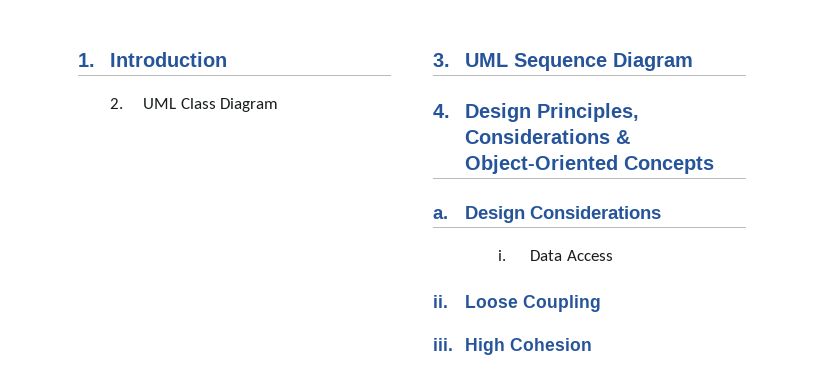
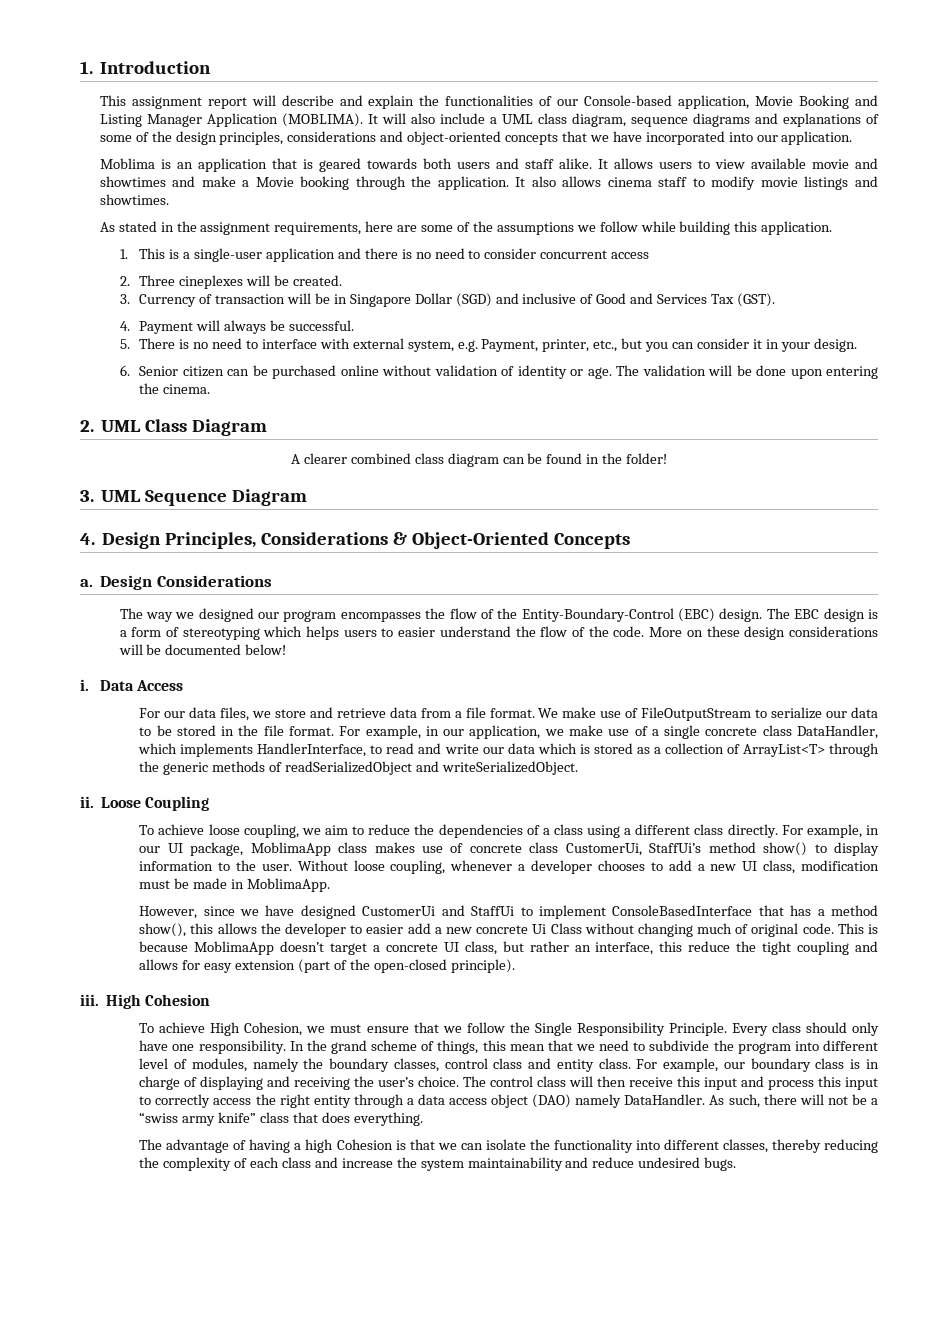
[110,98,279,112] 2. UML Class Diagram -> [99,95,878,109] [99,113,879,127] [99,131,853,145] [99,158,878,172] [99,176,878,190] [99,194,169,205] [99,221,833,235] [119,248,650,262] [119,275,342,289] [119,293,775,307] [119,320,354,334] [119,338,857,352] [119,365,878,379] [139,383,211,394] [80,419,268,436] [290,453,668,467] This assignment report will describe and explain the functionalities of our Console-based application, Movie Booking and Listing Manager Application (MOBLIMA). It will also include a UML class diagram, sequence diagrams and explanations of some of the design principles, considerations and object-oriented concepts that we have incorporated into our application. // Moblima is an application that is geared towards both users and staff alike. It allows users to view available movie and showtimes and make a Movie booking through the application. It also allows cinema staff to modify movie listings and showtimes. // As stated in the assignment requirements, here are some of the assumptions we follow while building this application. // 1. This is a single-user application and there is no need to consider concurrent access // 2. Three cineplexes will be created. // 3. Currency of transaction will be in Singapore Dollar (SGD) and inclusive of Good and Services Tax (GST). // 4. Payment will always be successful. // 5. There is no need to interface with external system, e.g. Payment, printer, etc., but you can consider it in your design. // 6. Senior citizen can be purchased online without validation of identity or age. The validation will be done upon entering the cinema. // 2. UML Class Diagram // A clearer combined class diagram can be found in the folder!
[497,250,613,261] [433,295,602,312] [433,338,593,355] i. Data Access // ii. Loose Coupling // iii. High Cohesion -> [119,608,879,622] [119,626,878,640] [118,644,287,655] [80,679,183,691] [139,707,879,721] [139,725,879,739] [138,743,879,757] [139,761,578,775] [80,796,210,811] [139,824,879,838] [139,842,879,856] [139,860,880,874] [139,878,330,892] [139,905,879,919] [139,923,879,937] [139,941,878,955] [139,959,515,973] [80,994,211,1009] [139,1022,879,1036] [139,1040,879,1054] [139,1058,880,1072] [139,1076,878,1090] [139,1094,879,1108] [139,1112,423,1126] [139,1139,878,1153] [139,1157,737,1171] The way we designed our program encompasses the flow of the Entity-Boundary-Control (EBC) design. The EBC design is a form of stereotyping which helps users to easier understand the flow of the code. More on these design considerations will be documented below! // i. Data Access // For our data files, we store and retrieve data from a file format. We make use of FileOutputStream to serialize our data to be stored in the file format. For example, in our application, we make use of a single concrete class DataHandler, which implements HandlerInterface, to read and write our data which is stored as a collection of ArrayList<T> through the generic methods of readSerializedObject and writeSerializedObject. // ii. Loose Coupling // To achieve loose coupling, we aim to reduce the dependencies of a class using a different class directly. For example, in our UI package, MoblimaApp class makes use of concrete class CustomerUi, StaffUi’s method show() to display information to the user. Without loose coupling, whenever a developer chooses to add a new UI class, modification must be made in MoblimaApp. // However, since we have designed CustomerUi and StaffUi to implement ConsoleBasedInterface that has a method show(), this allows the developer to easier add a new concrete Ui Class without changing much of original code. This is because MoblimaApp doesn’t target a concrete UI class, but rather an interface, this reduce the tight coupling and allows for easy extension (part of the open-closed principle). // iii. High Cohesion // To achieve High Cohesion, we must ensure that we follow the Single Responsibility Principle. Every class should only have one responsibility. In the grand scheme of things, this mean that we need to subdivide the program into different level of modules, namely the boundary classes, control class and entity class. For example, our boundary class is in charge of displaying and receiving the user’s choice. The control class will then receive this input and process this input to correctly access the right entity through a data access object (DAO) namely DataHandler. As such, there will not be a “swiss army knife” class that does everything. // The advantage of having a high Cohesion is that we can isolate the functionality into different classes, thereby reducing the complexity of each class and increase the system maintainability and reduce undesired bugs.

